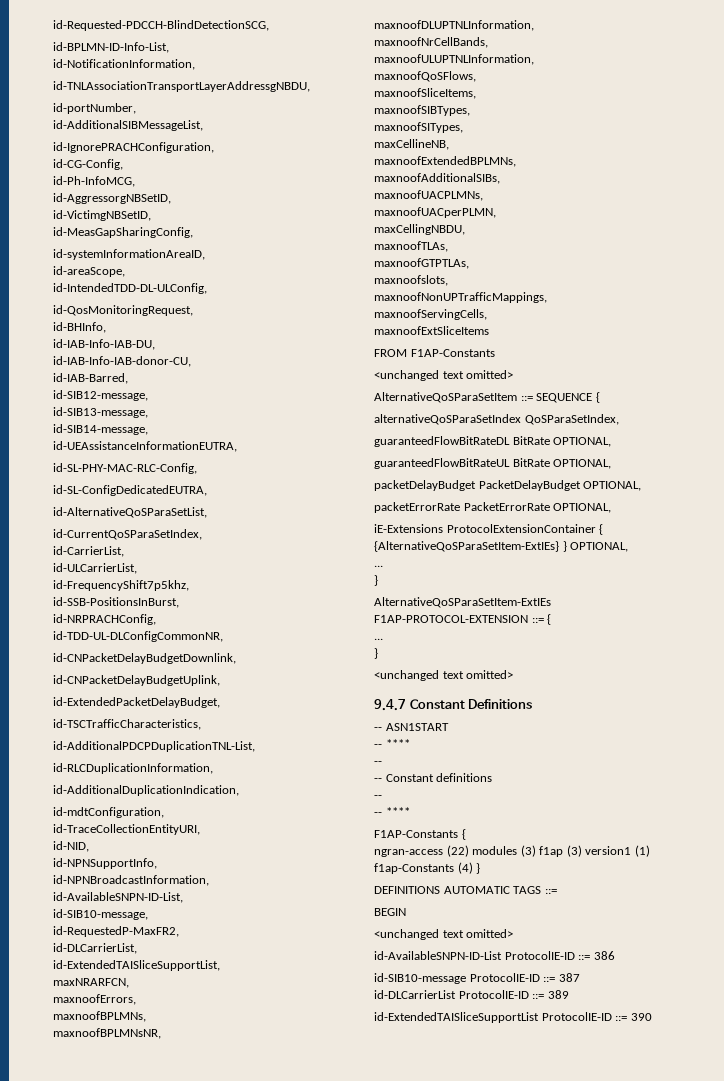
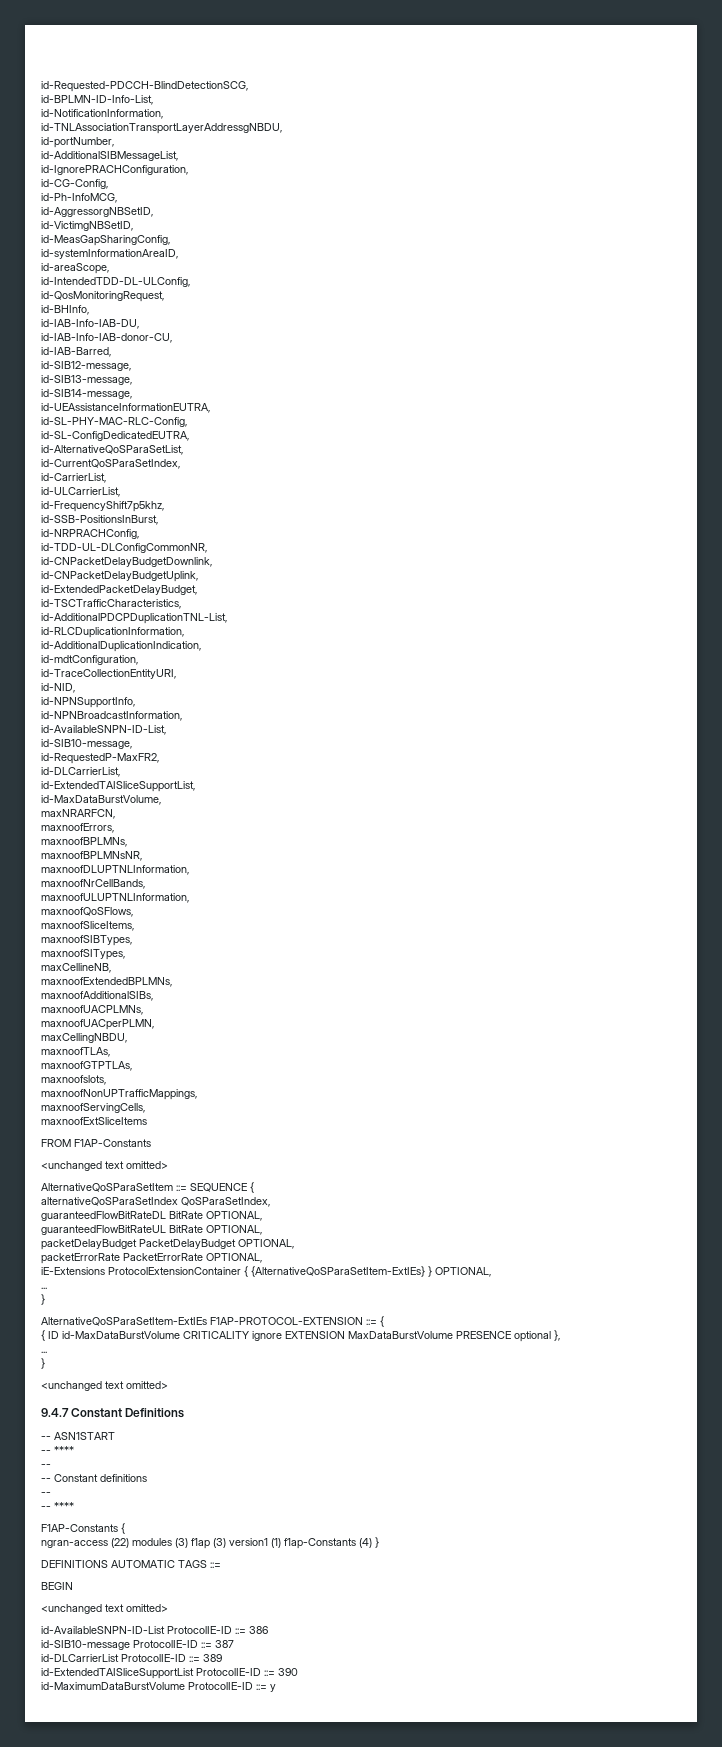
(220, 965) none -> [41,795,161,805] // id-MaxDataBurstVolume,
(552, 619) none -> [41,1330,560,1342] // { ID id-MaxDataBurstVolume CRITICALITY ignore EXTENSION MaxDataBurstVolume PRESENCE optional },
(652, 1017) none -> [41,1682,276,1692] // id-MaximumDataBurstVolume ProtocolIE-ID ::= y

